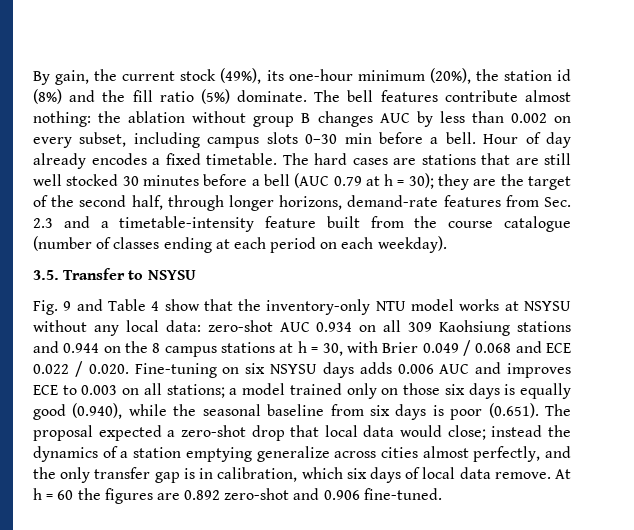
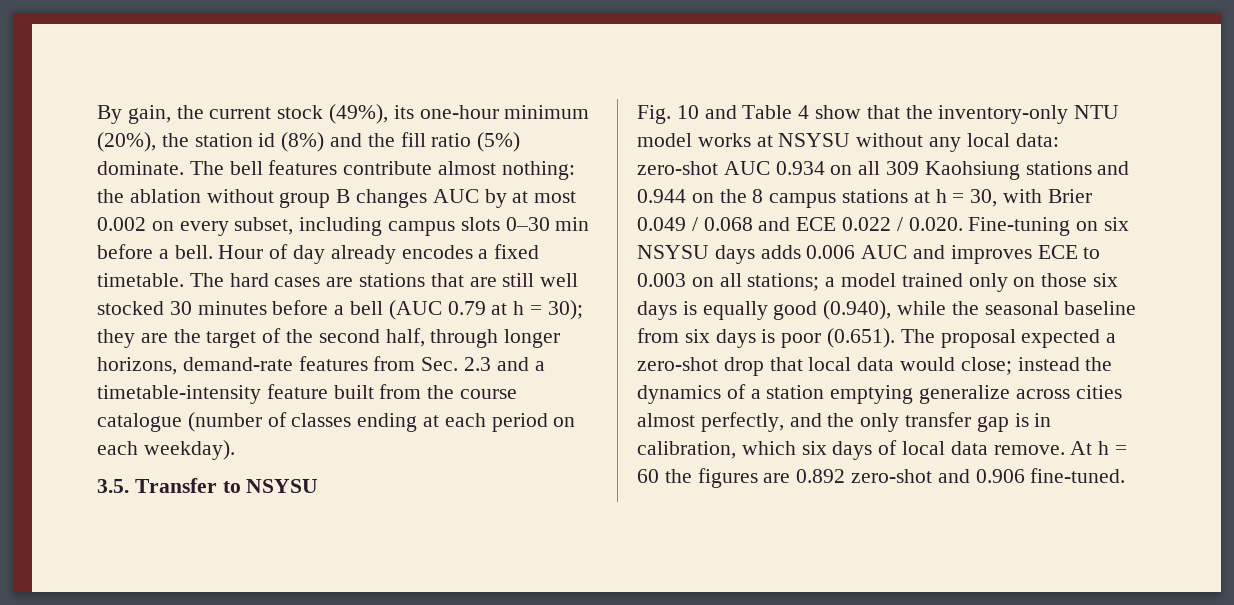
[439,111,504,123] less than -> [512,191,577,203] at most
[63,301,72,311] 9 -> [676,105,699,119] 10

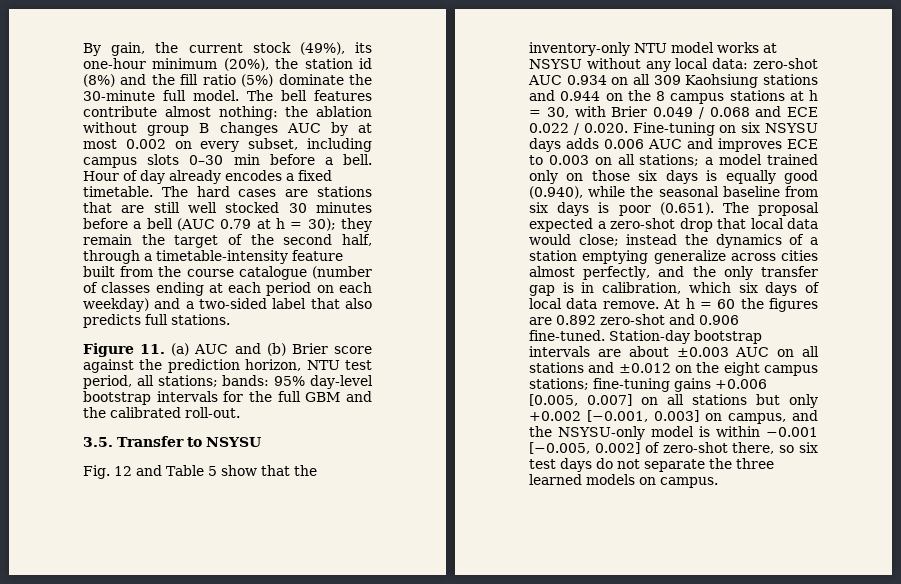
[97,161,184,175] dominate. -> [278,74,372,85] [83,90,239,101] dominate the 30-minute full model.
[140,333,168,343] are -> [83,234,132,245] remain
[504,329,561,348] [97,356,529,375] longer horizons, demand-rate features from Sec. 2.3 and -> (140, 257) none
[143,440,235,460] weekday). -> [83,298,372,312] [83,314,230,328] [83,343,372,357] [83,359,372,373] [83,375,373,389] [83,391,372,405] [83,407,240,418] weekday) and a two-sided label that also predicts full stations. // Figure 11. (a) AUC and (b) Brier score against the prediction horizon, NTU test period, all stations; bands: 95% day-level bootstrap intervals for the full GBM and the calibrated roll-out.
[676,105,699,119] 10 -> [114,466,132,476] 12
[798,105,810,119] 4 -> [207,466,217,476] 5
(1126, 475) none -> [609,330,762,344] [529,346,819,357] [529,362,818,376] [529,378,767,392] [529,394,818,408] [529,410,818,424] [529,426,818,440] [529,442,818,454] [529,458,774,472] [529,474,718,488] Station-day bootstrap intervals are about ±0.003 AUC on all stations and ±0.012 on the eight campus stations; fine-tuning gains +0.006 [0.005, 0.007] on all stations but only +0.002 [−0.001, 0.003] on campus, and the NSYSU-only model is within −0.001 [−0.005, 0.002] of zero-shot there, so six test days do not separate the three learned models on campus.

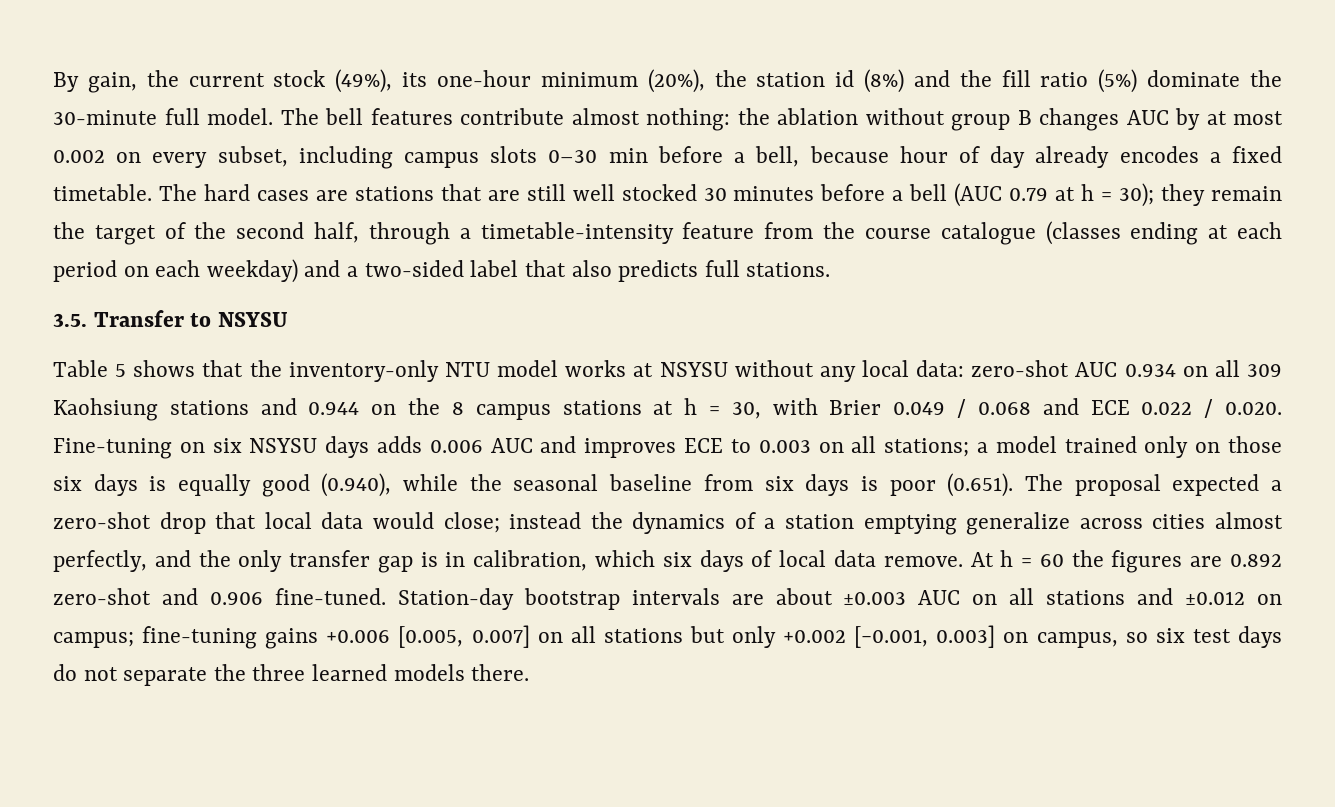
[343,154,372,165] [83,171,119,181] bell. Hour -> [755,146,948,167] bell, because hour
[83,266,115,277] built -> (755, 230) none
[312,266,372,279] [83,282,151,293] (number of classes -> [1045,221,1121,245] (classes
[83,343,372,357] [83,359,372,373] [83,375,373,389] [83,391,372,405] [83,407,240,418] // Figure 11. (a) AUC and (b) Brier score against the prediction horizon, NTU test period, all stations; bands: 95% day-level bootstrap intervals for the full GBM and the calibrated roll-out. -> (831, 269) none
[83,465,162,479] Fig. 12 and -> (288, 319) none
[220,465,257,476] show -> [133,360,196,377] shows
[696,362,818,376] [529,378,589,390] the eight campus stations; -> [53,632,134,648] campus;
[792,410,818,421] [529,426,818,440] [529,442,775,454] and the NSYSU-only model is within −0.001 [−0.005, 0.002] of zero-shot there, -> (1118, 640) none
[639,477,718,488] on campus. -> [471,664,530,681] there.

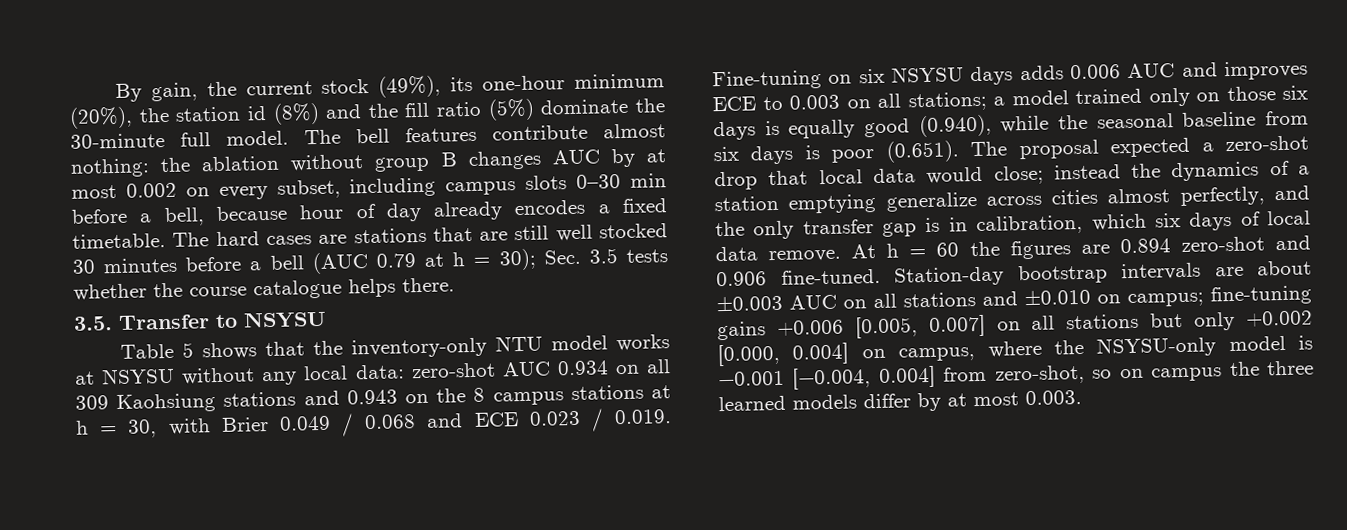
[1161,184,1282,206] [53,221,1282,245] [53,259,831,283] they remain the target of the second half, through a timetable-intensity feature from the course catalogue (classes ending at each period on each weekday) and a two-sided label that also predicts full stations. -> [543,248,668,265] [73,277,455,301] Sec. 3.5 tests whether the course catalogue helps there.
[308,402,360,415] 0.944 -> [346,389,398,405] 0.943
[1141,399,1283,418] 0.022 / 0.020. -> [528,408,672,432] 0.023 / 0.019.
[1229,554,1282,567] 0.892 -> [1119,238,1171,254] 0.894
[1185,591,1246,605] ±0.012 -> [1024,289,1091,306] ±0.010
[854,625,1283,648] [53,664,530,686] [−0.001, 0.003] on campus, so six test days do not separate the three learned models there. -> [717,335,1313,367] [718,360,1314,390] [718,389,1082,412] [0.000, 0.004] on campus, where the NSYSU-only model is −0.001 [−0.004, 0.004] from zero-shot, so on campus the three learned models differ by at most 0.003.

